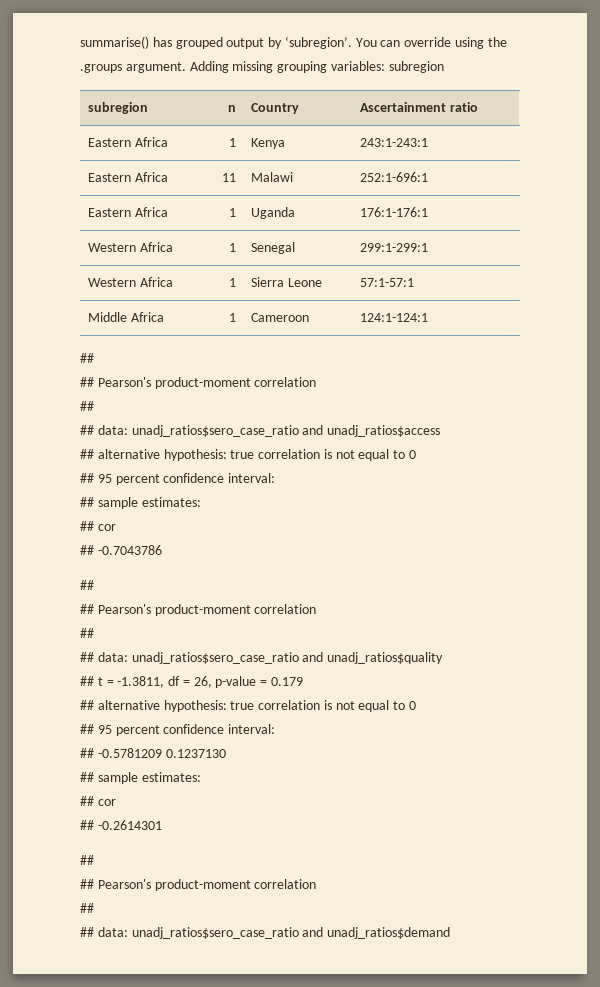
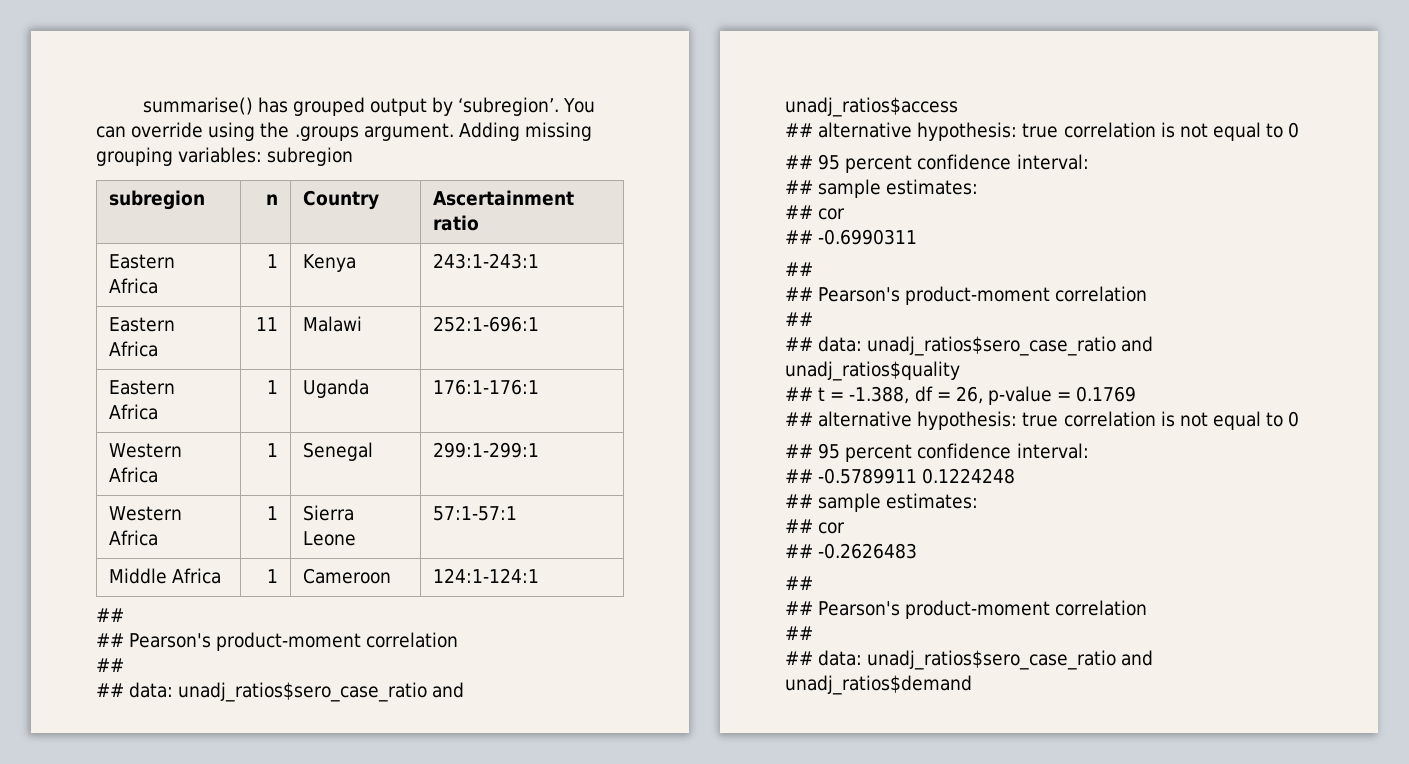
[97,545,162,555] -0.7043786 -> [818,229,918,245] -0.6990311
[117,676,165,688] -1.3811, -> [849,386,910,404] -1.388,
[271,677,304,686] 0.179 -> [1076,386,1137,402] 0.1769
[97,748,226,758] [80,772,201,784] [80,796,116,806] [80,820,162,830] -0.5781209 0.1237130 // ## sample estimates: // ## cor // ## -0.2614301 -> [818,468,1016,484] [785,493,979,512] [785,519,846,534] [785,543,918,559] -0.5789911 0.1224248 // ## sample estimates: // ## cor // ## -0.2626483

